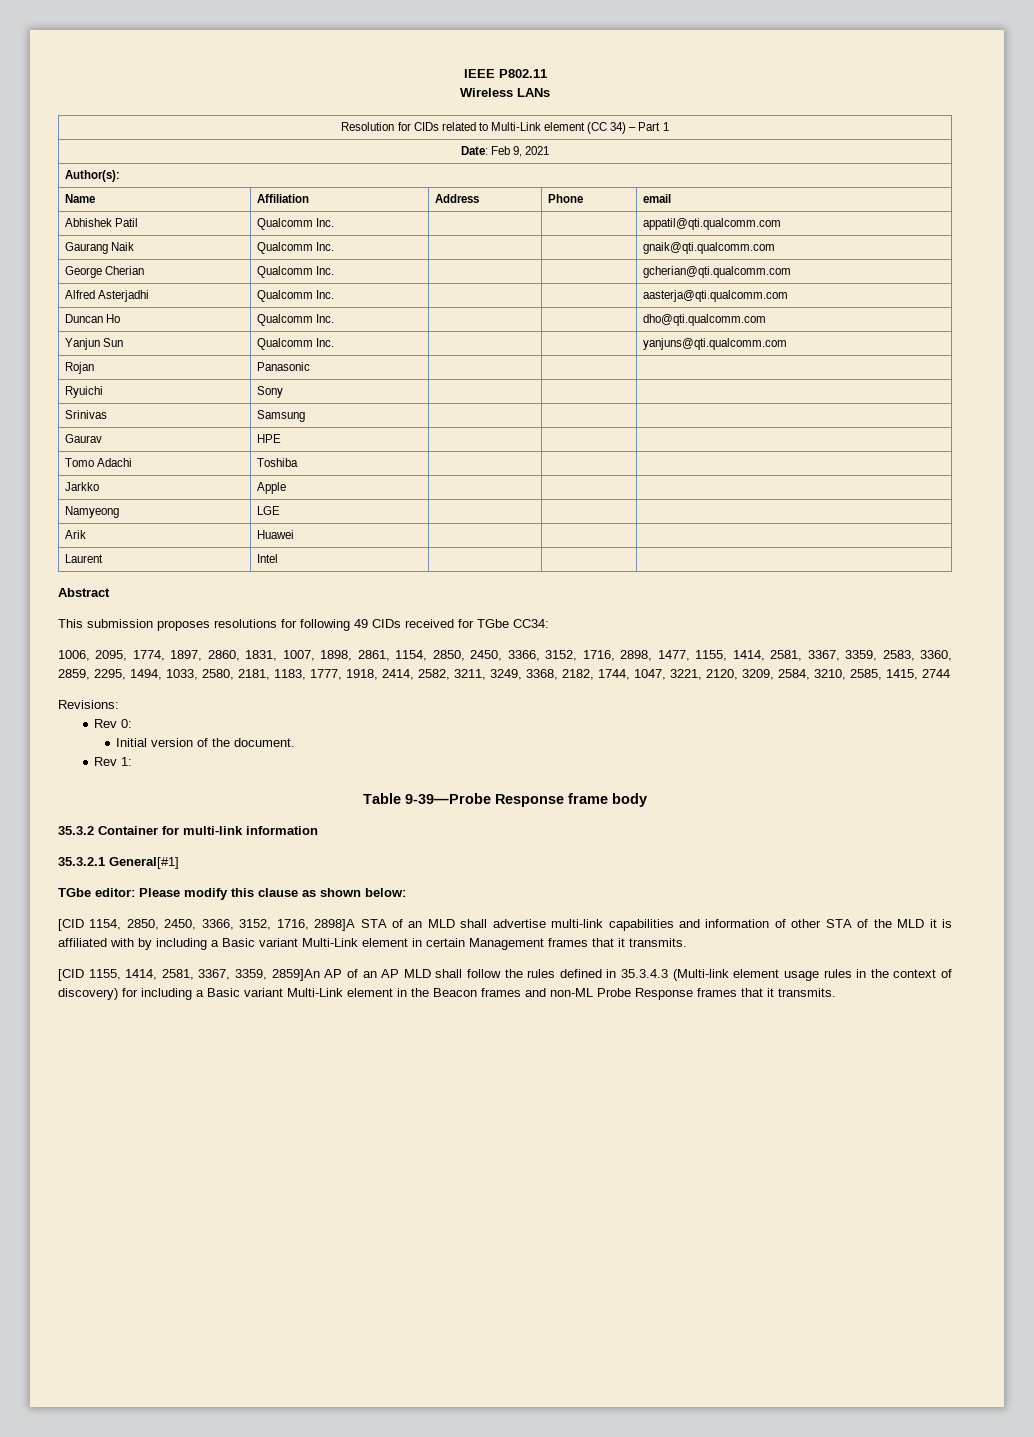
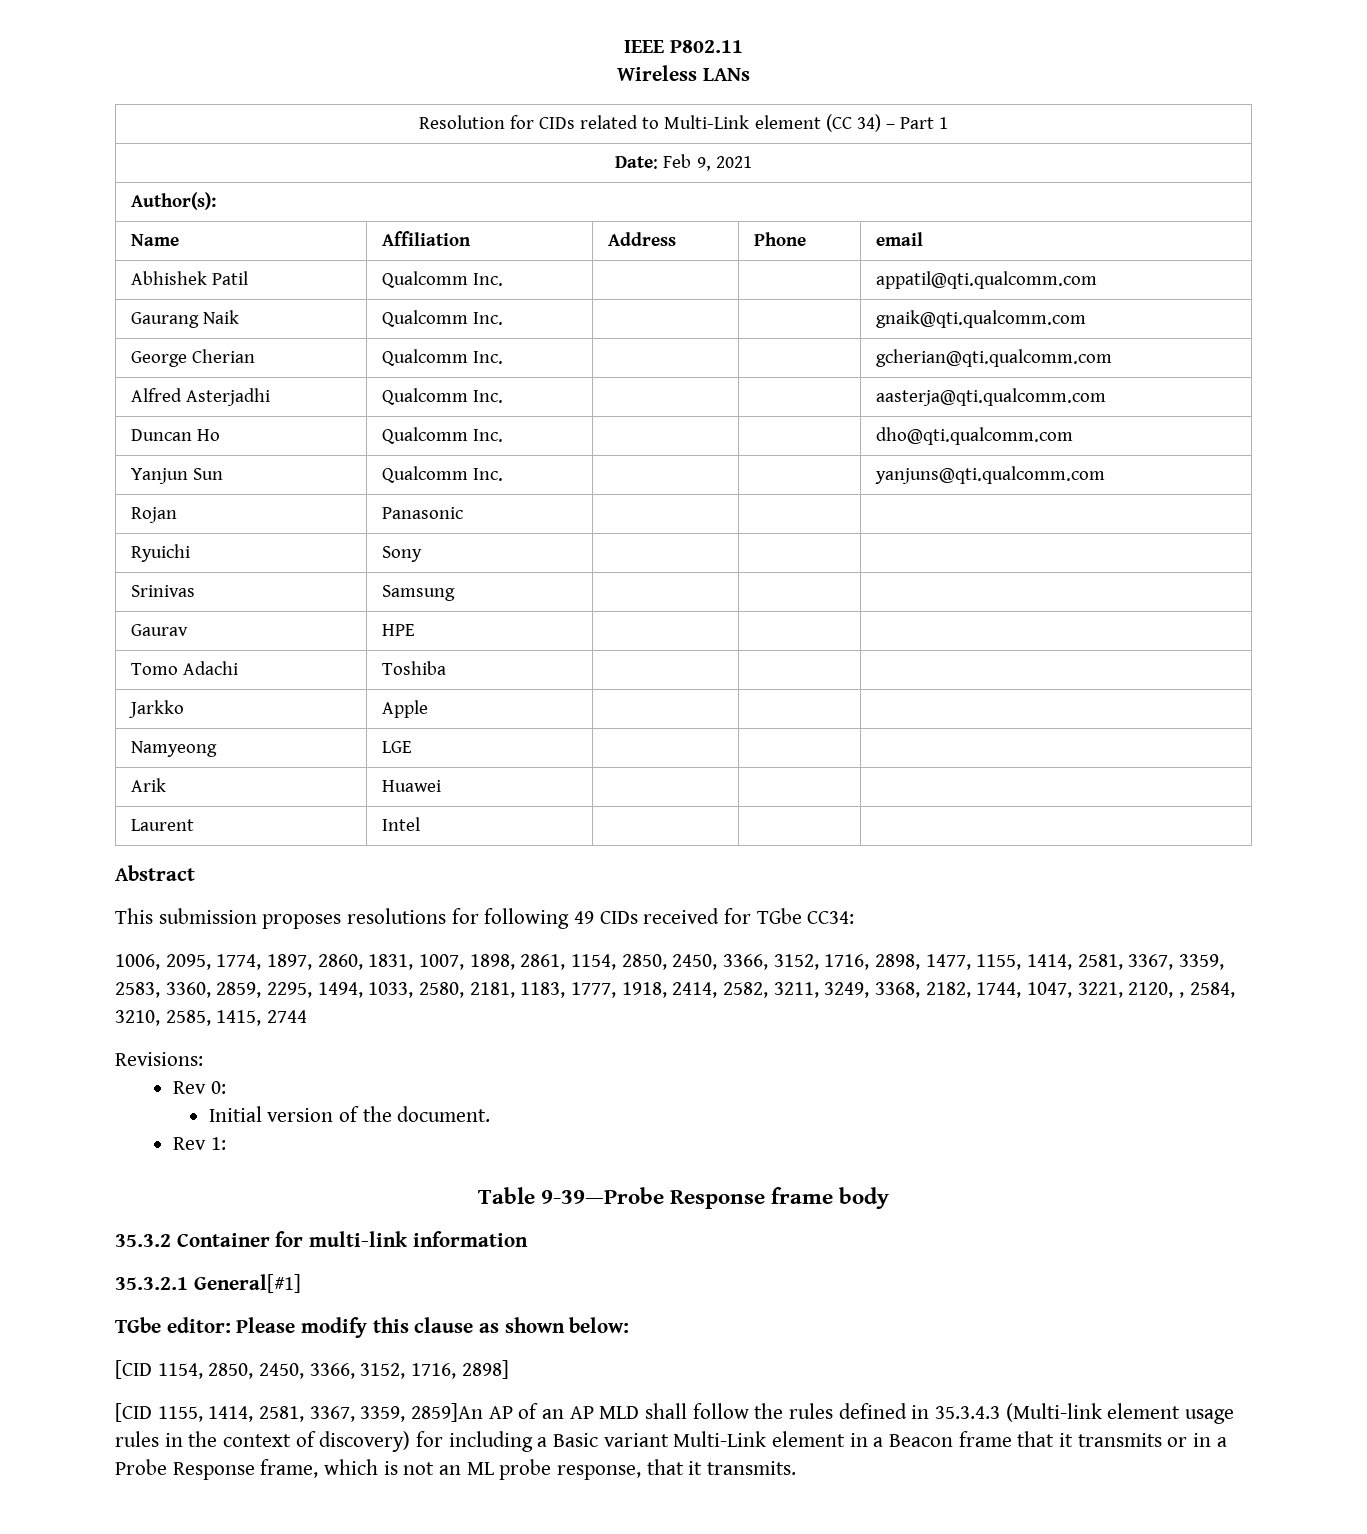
[742,669,774,680] 3209, -> [1179,992,1185,998] ,
[314,919,953,931] [58,938,687,950] 2898]A STA of an MLD shall advertise multi-link capabilities and information of other STA of the MLD it is affiliated with by including a Basic variant Multi-Link element in certain Management frames that it transmits. -> [461,1360,509,1379] 2898]
[411,988,737,1000] the Beacon frames and non-ML Probe Response frames -> [873,1431,1227,1447] [115,1459,642,1480] a Beacon frame that it transmits or in a Probe Response frame, which is not an ML probe response,

